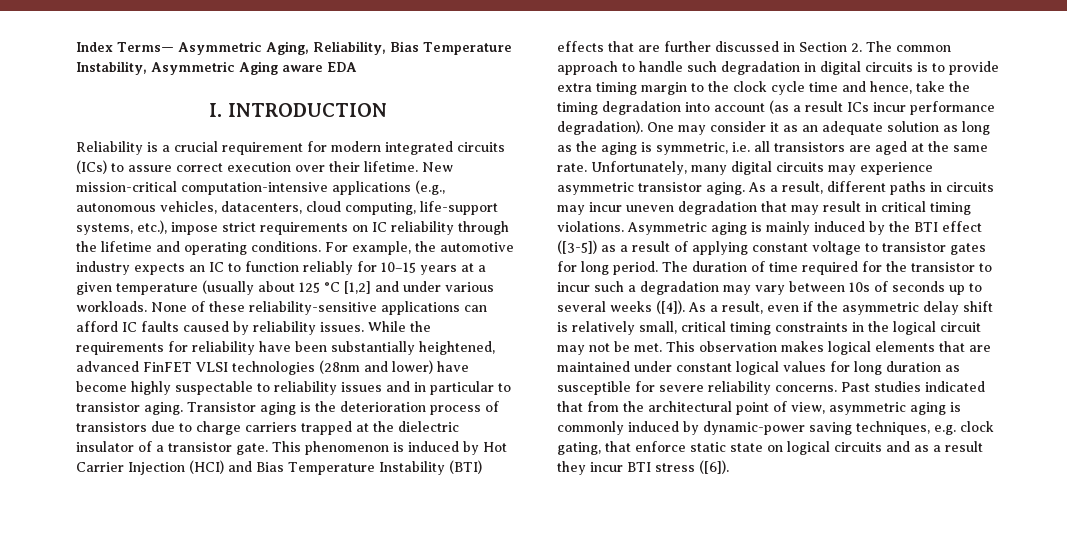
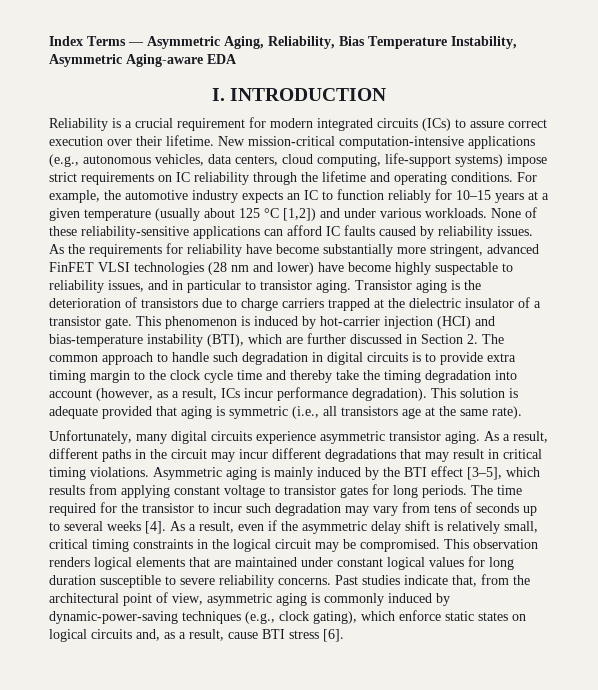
[117,42,174,52] Terms— -> [87,36,144,46] Terms —
[239,61,323,75] Aging aware -> [126,54,203,67] Aging-aware
[221,201,302,214] datacenters, -> [208,154,278,166] data centers,
[76,220,167,235] systems, etc.), -> [455,154,503,167] systems)
[344,281,371,294] [1,2] -> [283,208,316,221] [1,2])
[368,321,406,332] While -> [49,244,64,254] As
[295,341,495,355] been substantially heightened, -> [276,244,483,257] become substantially more stringent,
[319,360,360,374] (28nm -> [208,262,249,275] (28 nm
[341,382,382,392] issues -> [108,280,144,292] issues,
[430,405,481,415] process -> (121, 303) none
[483,442,507,452] [76,460,482,475] [557,41,634,52] Hot Carrier Injection (HCI) and Bias Temperature Instability (BTI) effects that -> [320,316,495,329] [49,334,282,347] hot-carrier injection (HCI) and bias-temperature instability (BTI), which
[870,81,912,94] hence, -> [290,370,332,383] thereby
[769,100,995,115] [557,120,990,135] [557,141,907,155] (as a result ICs incur performance degradation). One may consider it as an adequate solution as long as the aging is symmetric, i.e. all transistors are aged -> [96,387,518,401] [49,406,421,419] (however, as a result, ICs incur performance degradation). This solution is adequate provided that aging is symmetric (i.e., all transistors age
[557,163,587,172] rate. -> [492,406,522,419] rate). //
[828,165,856,175] may -> (252, 436) none
[946,182,994,192] [557,201,757,215] circuits may incur uneven degradation -> [150,448,396,462] the circuit may incur different degradations
[557,240,688,254] ([3-5]) as a result of -> [467,467,540,480] [49,484,117,495] [3–5], which results from
[613,261,765,275] period. The duration of -> [422,485,493,498] periods. The
[628,285,636,292] a -> (271, 508) none
[789,281,870,292] between 10s -> [402,502,456,513] from tens
[656,300,685,314] ([4]). -> [145,521,166,534] [4].
[589,341,662,352] not be met. -> [343,539,440,552] be compromised.
[781,341,824,352] makes -> [49,557,90,567] renders
[945,365,960,372] [557,381,655,395] as susceptible for -> [100,575,176,588] susceptible to
[925,381,985,392] [557,401,583,412] indicated that -> [404,575,477,587] indicate that,
[703,421,994,435] [557,441,631,455] dynamic-power saving techniques, e.g. clock gating, that -> [49,611,395,624] dynamic-power-saving techniques (e.g., clock gating), which
[730,443,763,452] state -> [478,612,508,621] states
[886,441,983,452] [557,461,623,475] and as a result they incur -> [136,629,258,641] and, as a result, cause
[699,460,729,474] ([6]). -> [323,629,344,642] [6].

